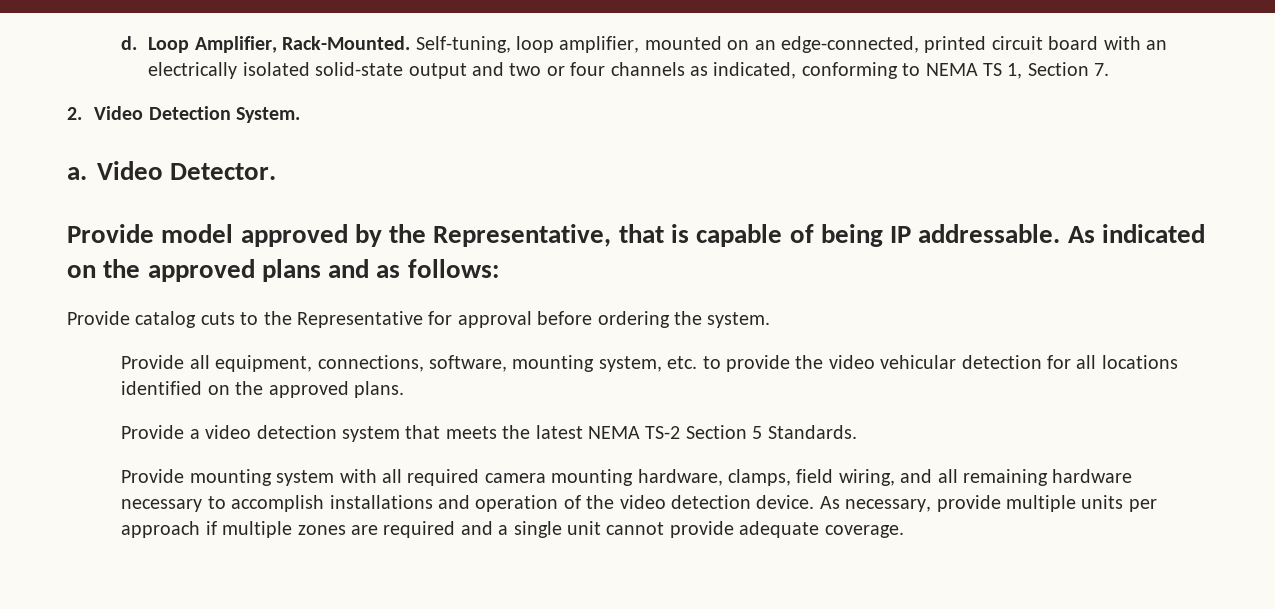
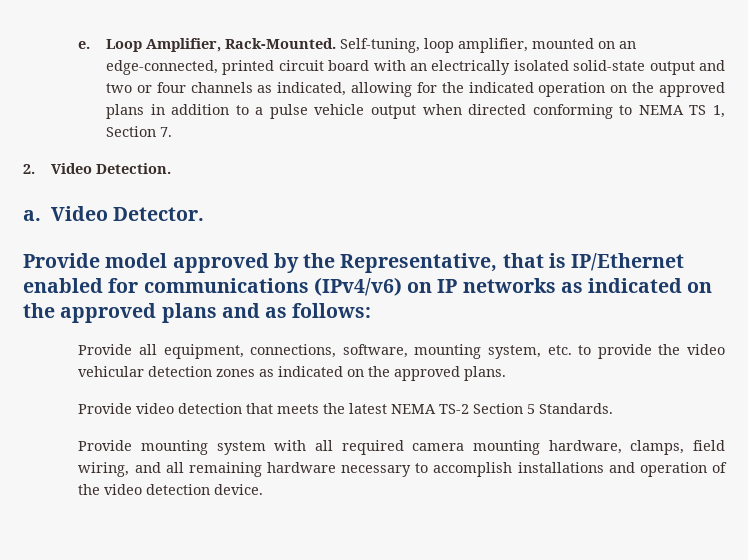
[121,36,138,50] d. -> [78,41,91,49] e.
(797, 70) none -> [351,82,725,97] [106,104,527,119] allowing for the indicated operation on the approved plans in addition to a pulse vehicle output when directed
[148,106,300,123] Detection System. -> [95,163,171,174] Detection.
[696,224,1095,247] capable of being IP addressable. As -> [571,253,685,271] [23,277,583,296] IP/Ethernet enabled for communications (IPv4/v6) on IP networks as
[67,311,771,328] // Provide catalog cuts to the Representative for approval before ordering the system. -> (372, 310) none
[1046,355,1178,369] [121,381,203,395] for all locations identified -> [216,366,344,377] zones as indicated
[189,425,400,442] a video detection system -> [136,403,243,414] video detection
[819,495,1157,512] [121,521,904,538] As necessary, provide multiple units per approach if multiple zones are required and a single unit cannot provide adequate coverage. -> (264, 489) none

